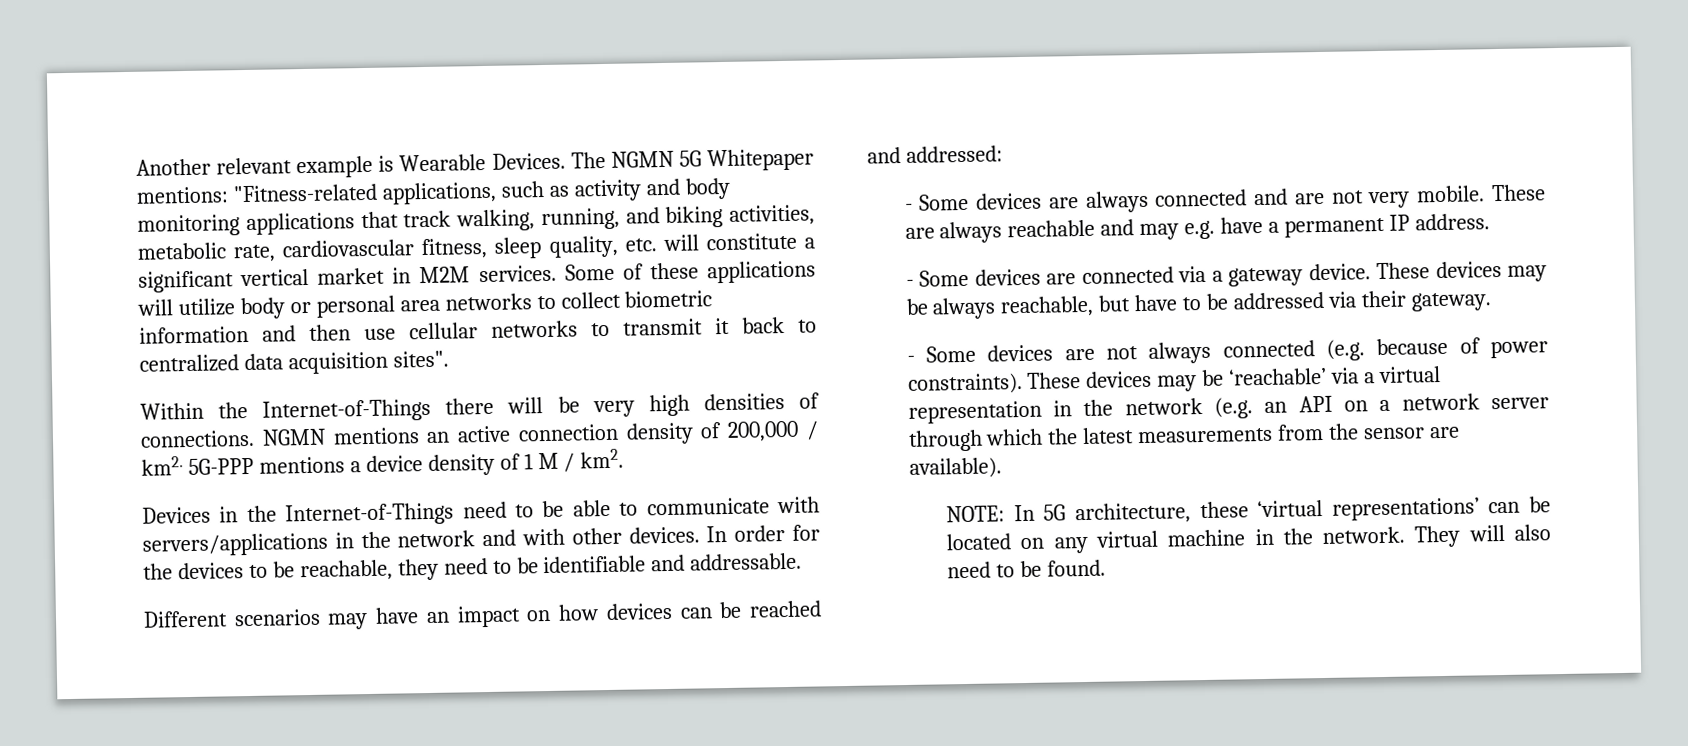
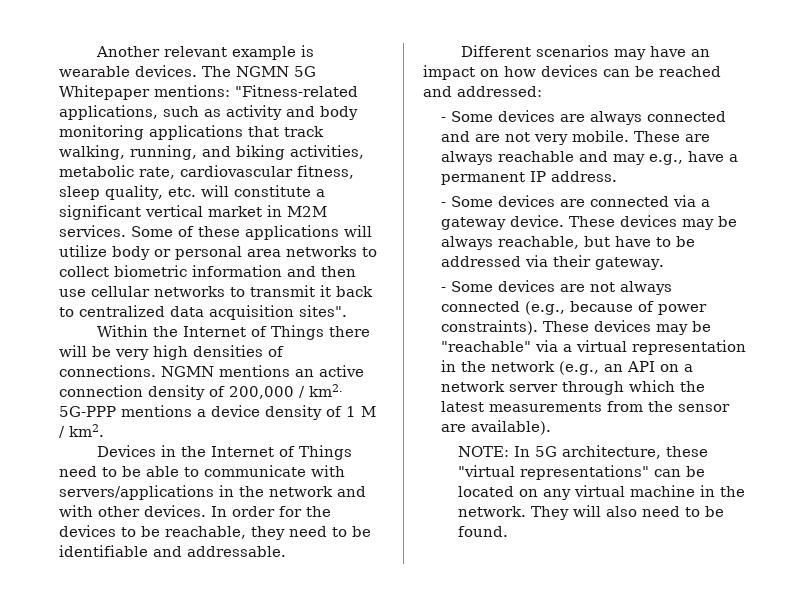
[399,152,566,172] Wearable Devices. -> [59,65,197,77] wearable devices.
[262,398,432,423] Internet-of-Things -> [182,325,324,340] Internet of Things
[285,502,455,527] Internet-of-Things -> [210,445,352,460] Internet of Things
[1184,220,1216,240] e.g. -> [648,154,683,165] e.g.,
[1325,339,1365,361] (e.g. -> [524,301,565,315] (e.g.,
[1228,367,1328,386] ‘reachable’ -> [440,341,531,352] "reachable"
[1213,397,1253,419] (e.g. -> [558,361,599,375] (e.g.,
[1257,497,1480,521] ‘virtual representations’ -> [458,465,650,480] "virtual representations"

